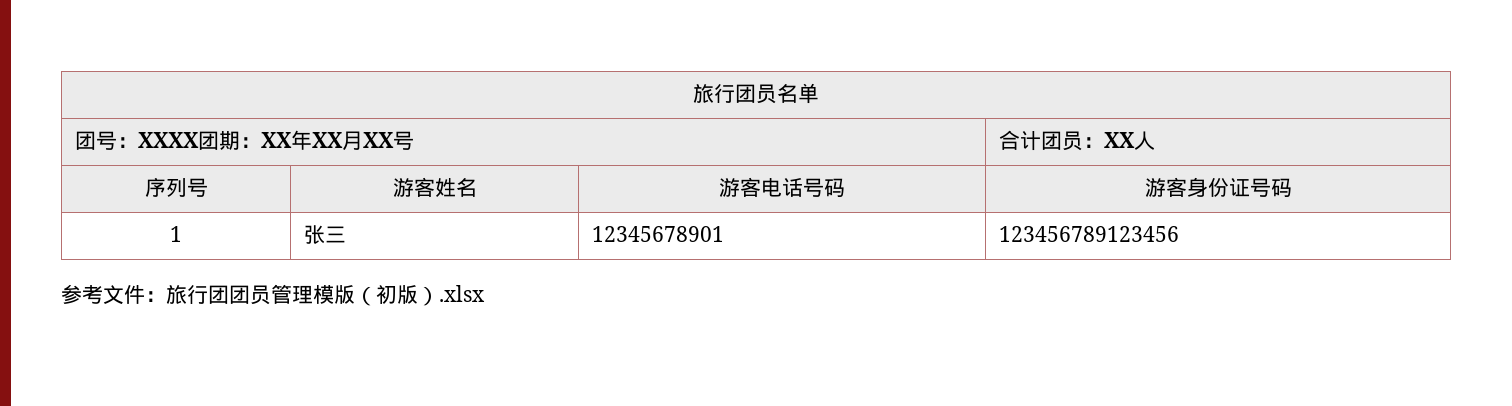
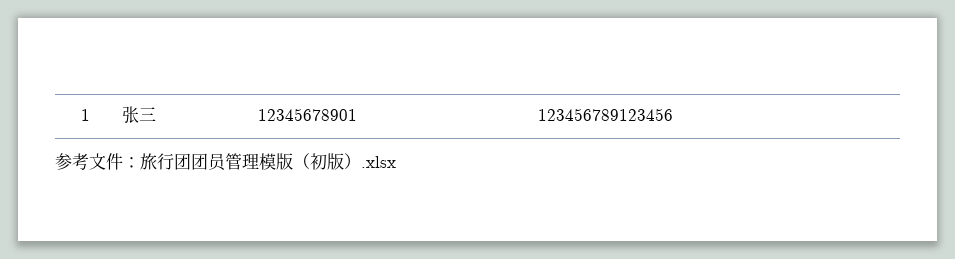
[693,83,819,104] [75,130,415,150] [999,130,1156,151] [144,177,208,197] [392,177,477,197] [719,177,845,197] [1144,177,1292,197] 旅行团员名单 // 团号：XXXX团期：XX年XX月XX号 | 合计团员：XX人 // 序列号 | 游客姓名 | 游客电话号码 | 游客身份证号码 // -> (81, 115) none

